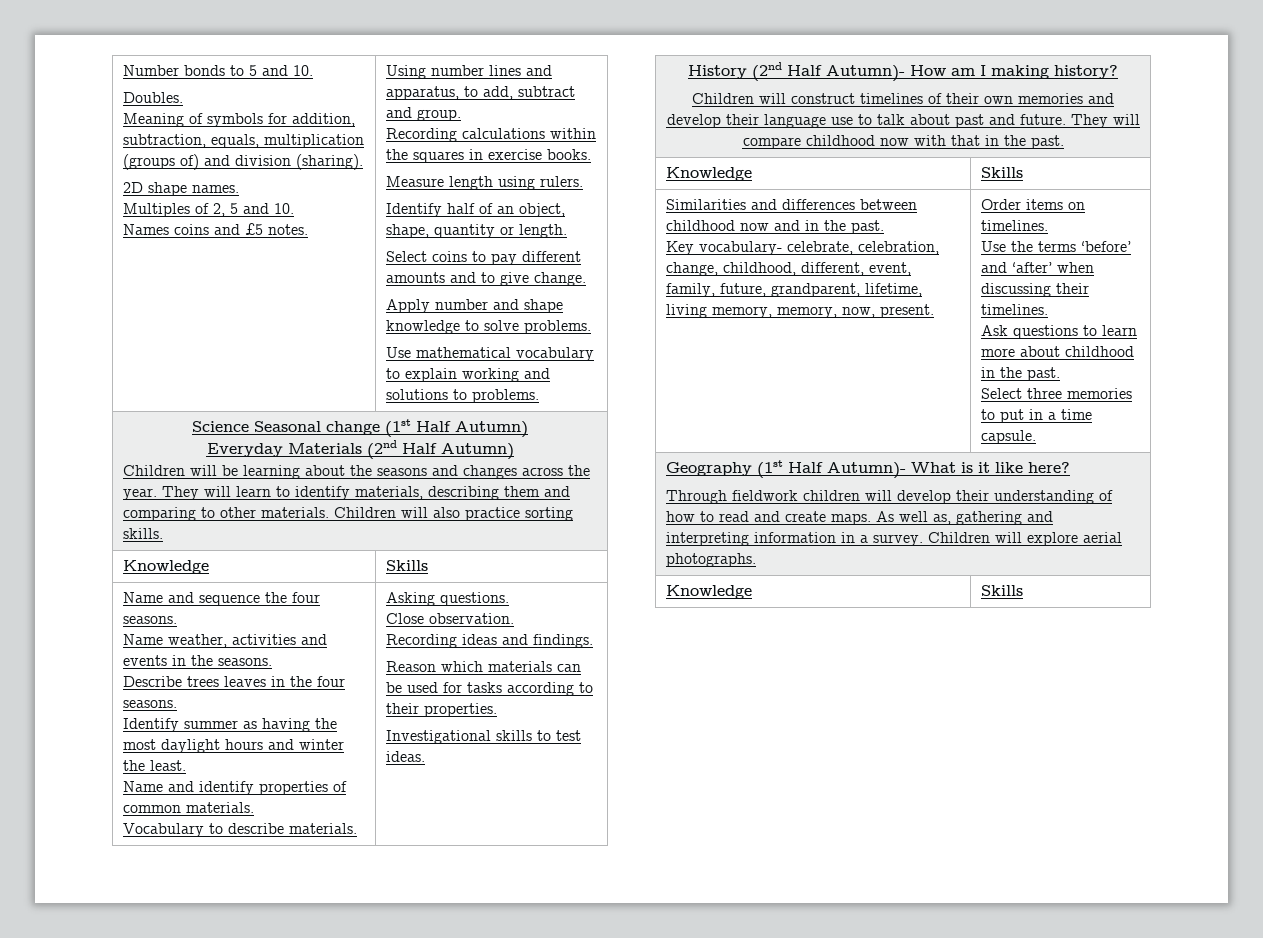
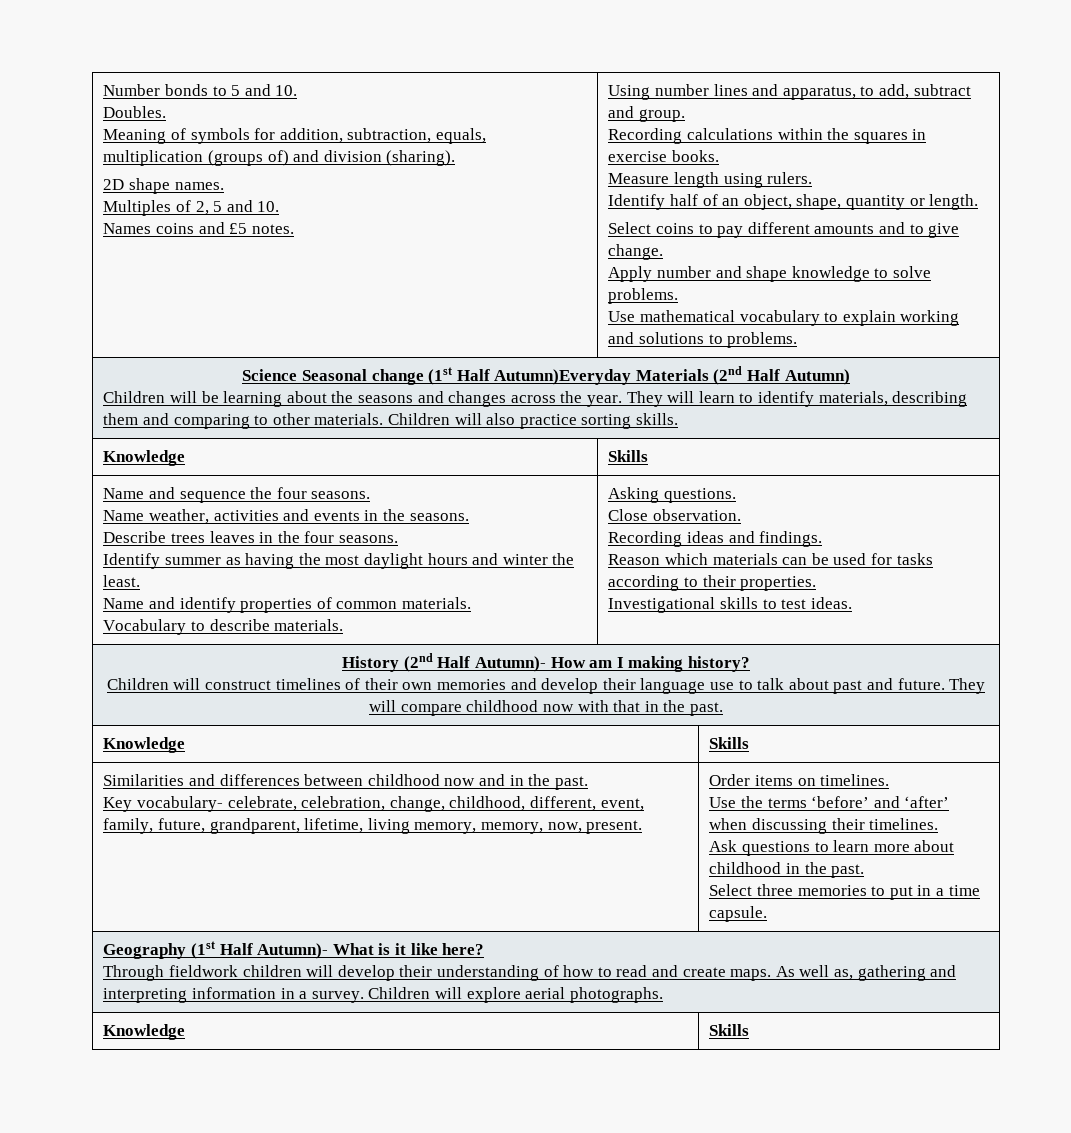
[455,421,528,438] [206,443,283,457] Autumn) // Everyday -> [494,369,632,385] Autumn)Everyday

